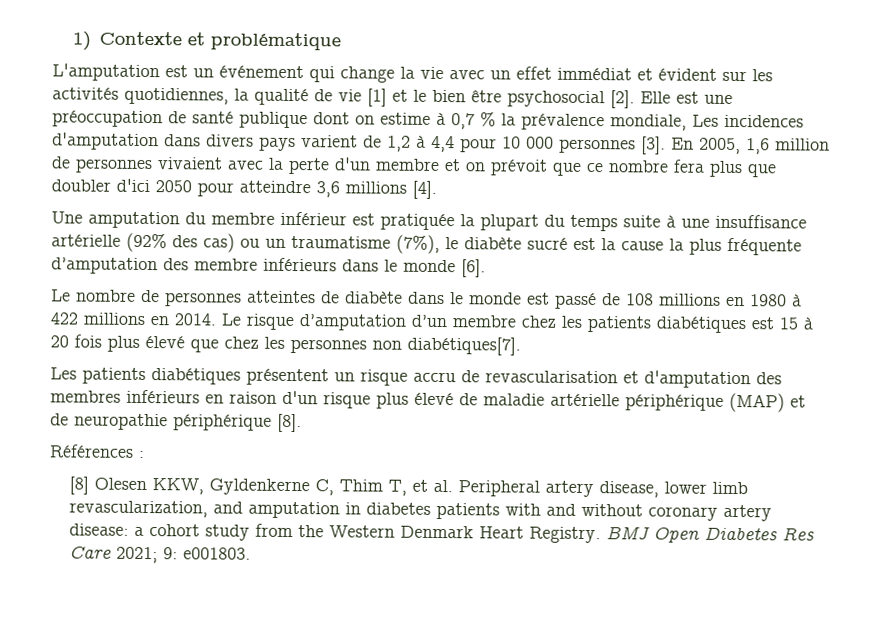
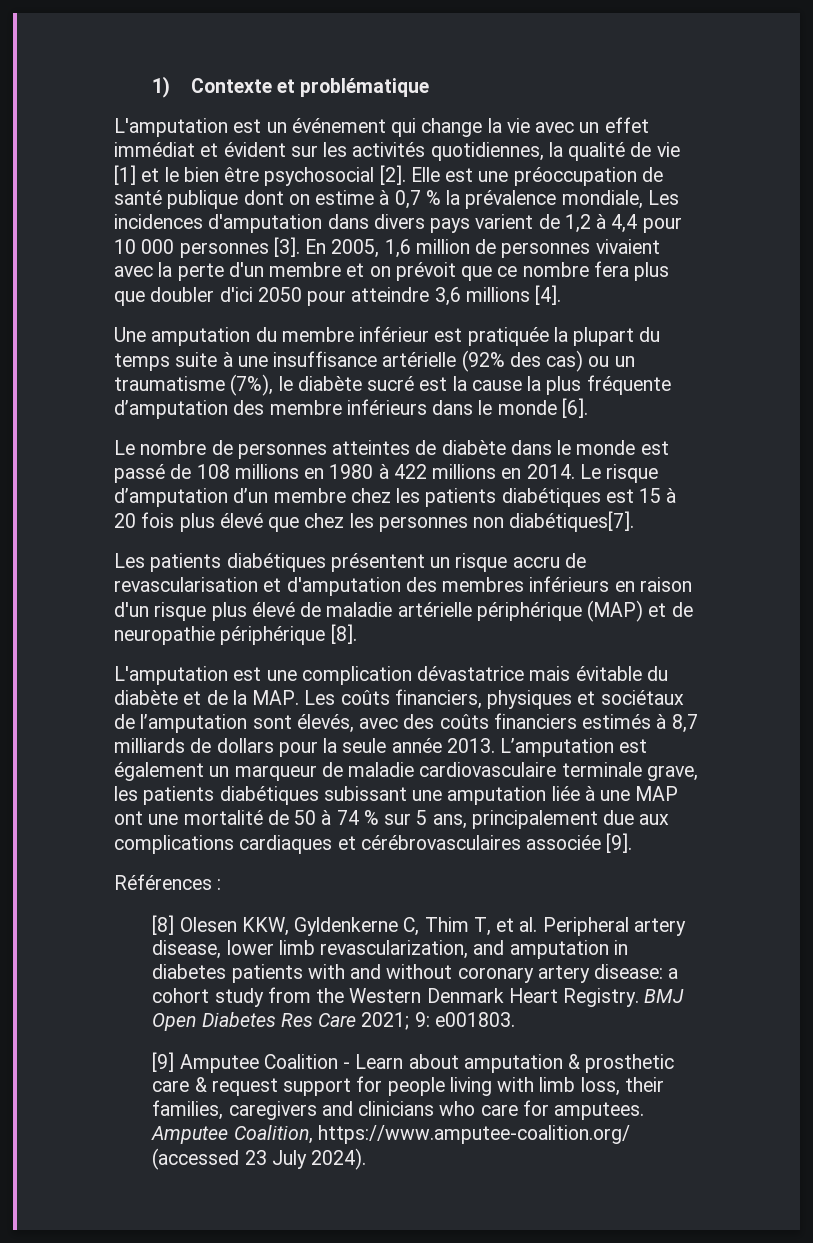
(302, 423) none -> [114,666,668,685] [114,689,684,709] [114,713,698,733] [114,738,648,757] [114,762,698,781] [114,786,679,805] [114,810,670,829] [114,833,633,854] // L'amputation est une complication dévastatrice mais évitable du diabète et de la MAP. Les coûts financiers, physiques et sociétaux de l’amputation sont élevés, avec des coûts financiers estimés à 8,7 milliards de dollars pour la seule année 2013. L’amputation est également un marqueur de maladie cardiovasculaire terminale grave, les patients diabétiques subissant une amputation liée à une MAP ont une mortalité de 50 à 74 % sur 5 ans, principalement due aux complications cardiaques et cérébrovasculaires associée [9].
(252, 553) none -> [152,1052,675,1073] [152,1076,664,1096] [152,1100,645,1120] [151,1125,630,1144] [152,1148,367,1170] // [9] Amputee Coalition - Learn about amputation & prosthetic care & request support for people living with limb loss, their families, caregivers and clinicians who care for amputees. Amputee Coalition, https://www.amputee-coalition.org/ (accessed 23 July 2024).

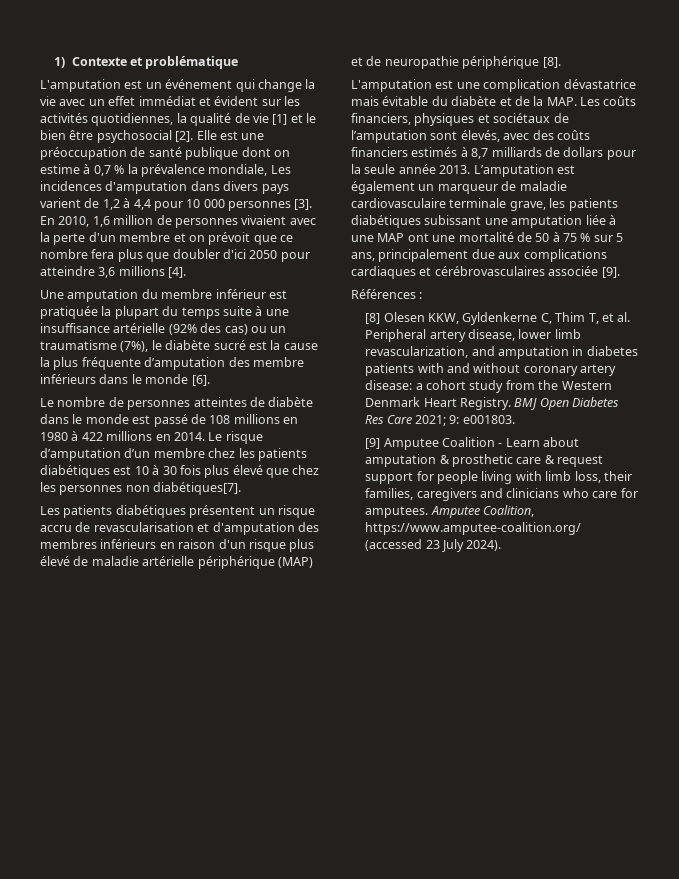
[331,239,380,258] 2005, -> [58,216,90,227] 2010,
[639,488,677,503] [114,513,136,528] 15 à 20 -> [134,465,177,475] 10 à 30
[336,810,359,825] 74 -> [563,233,577,242] 75

